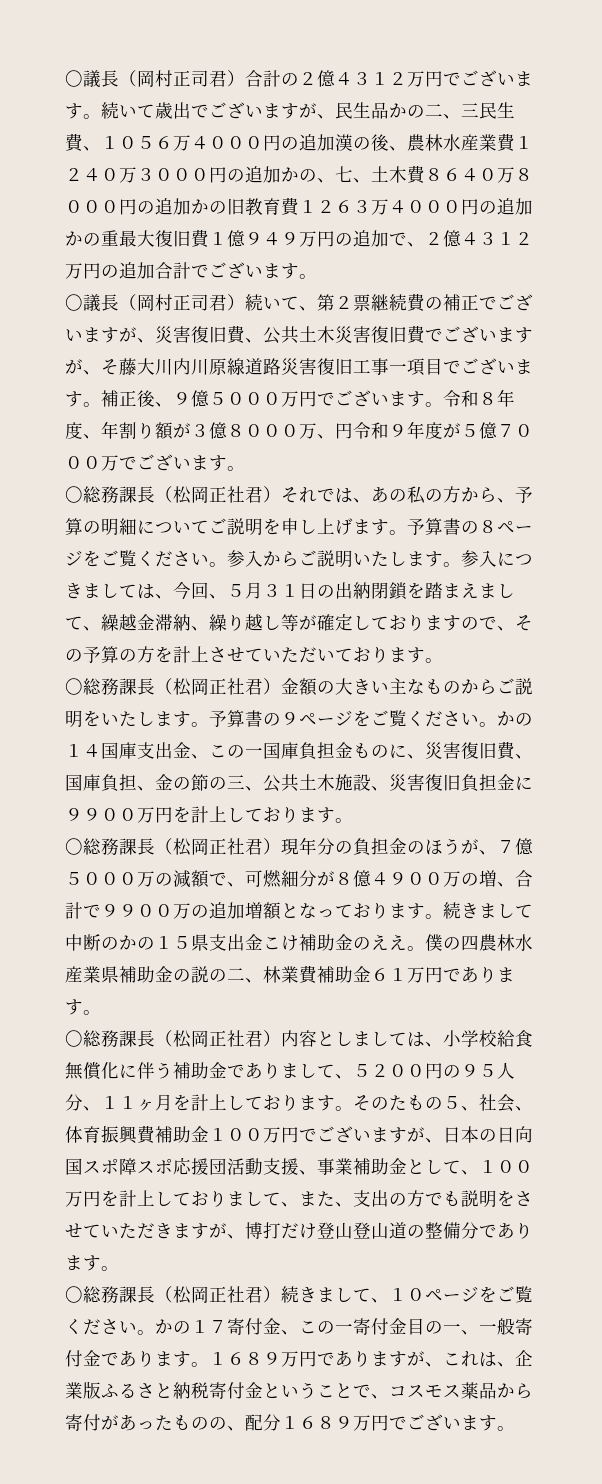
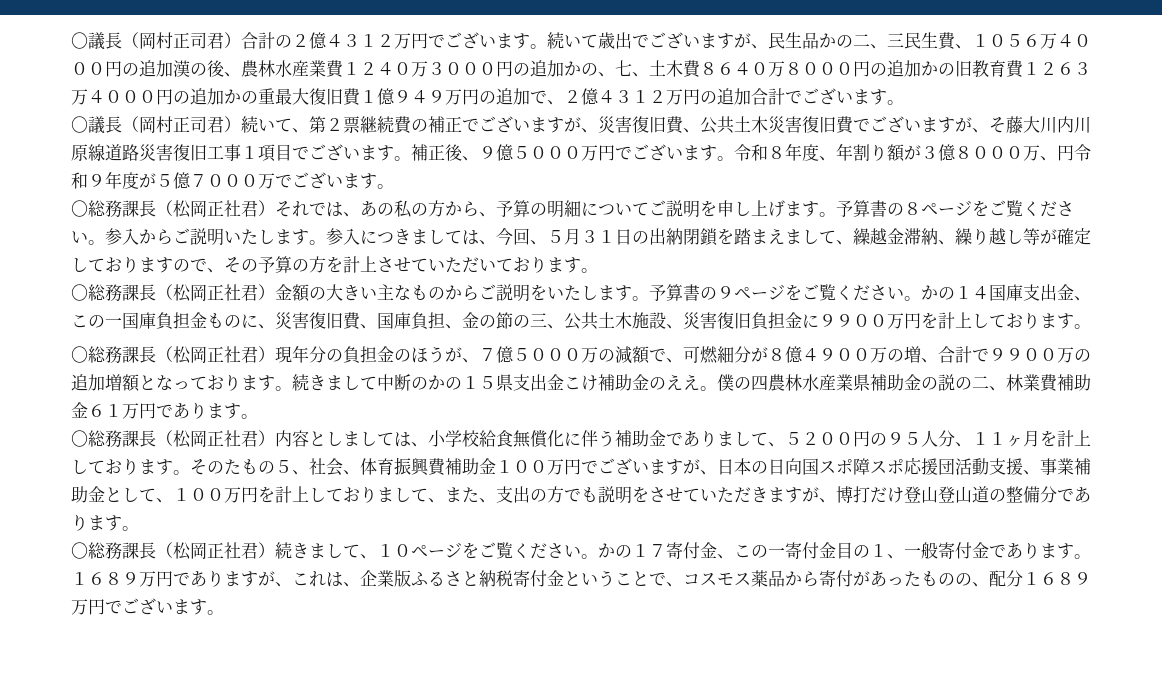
[389,363,407,373] 一 -> [241,146,258,159] １
[443,1323,461,1333] 一 -> [870,544,887,557] １

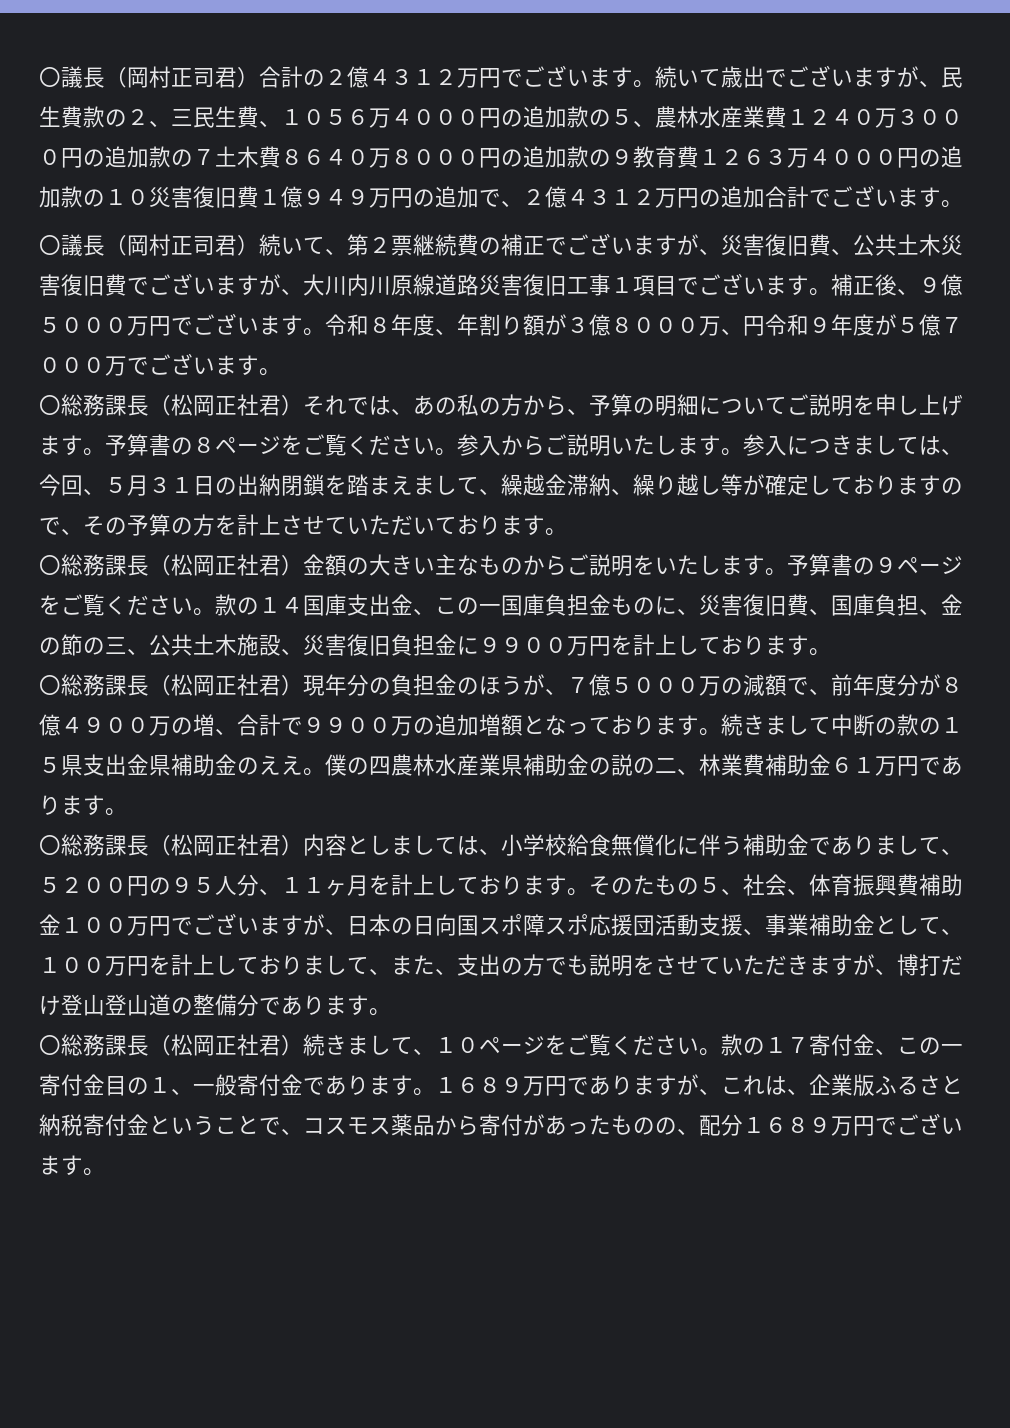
[802,32,870,49] 品かの二 -> [61,106,149,128] 費款の２
[173,60,225,77] 漢の後 -> [567,106,633,128] 款の５
[564,60,649,77] かの、七、 -> [149,146,215,168] 款の７
[921,60,972,77] かの旧 -> [567,146,633,168] 款の９
[224,88,309,105] かの重最大 -> [61,186,193,208] 款の１０災害
[989,116,1023,133] そ藤 -> (303, 291) none
[921,285,938,300] か -> [215,594,237,616] 款
[683,346,734,364] 可燃細 -> [831,674,897,696] 前年度
[428,375,445,390] か -> [897,714,919,736] 款
[564,375,598,391] こけ -> [149,755,171,776] 県
[598,543,615,558] か -> [721,1034,743,1056] 款

